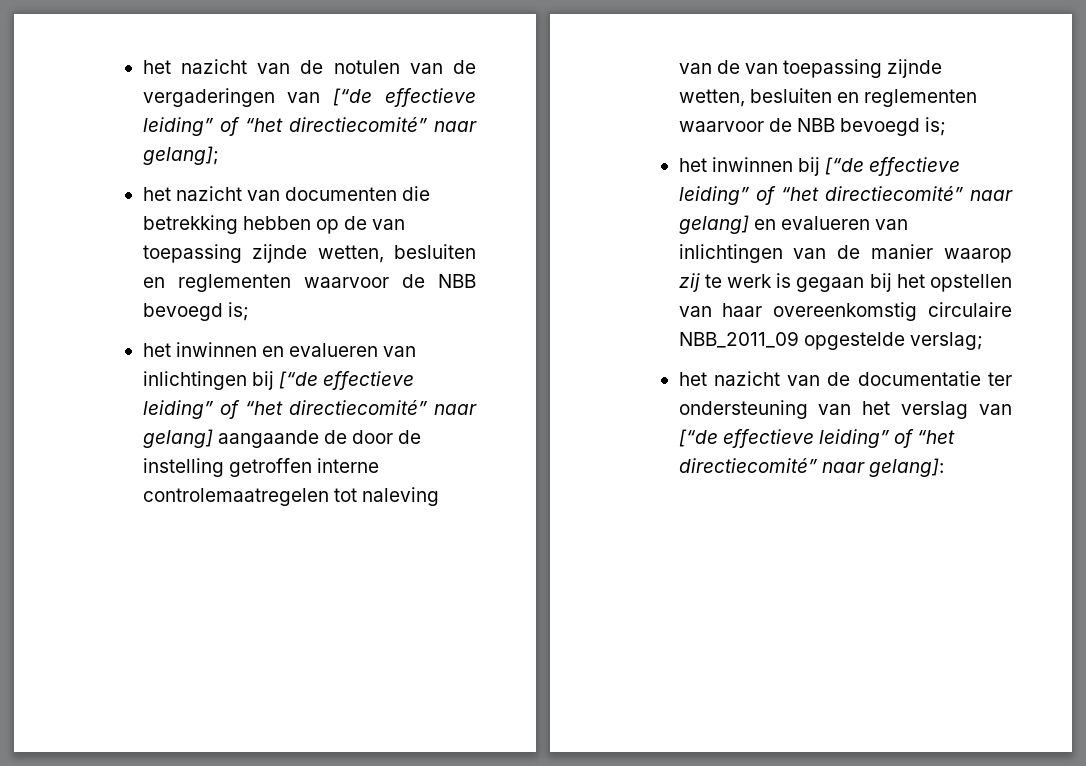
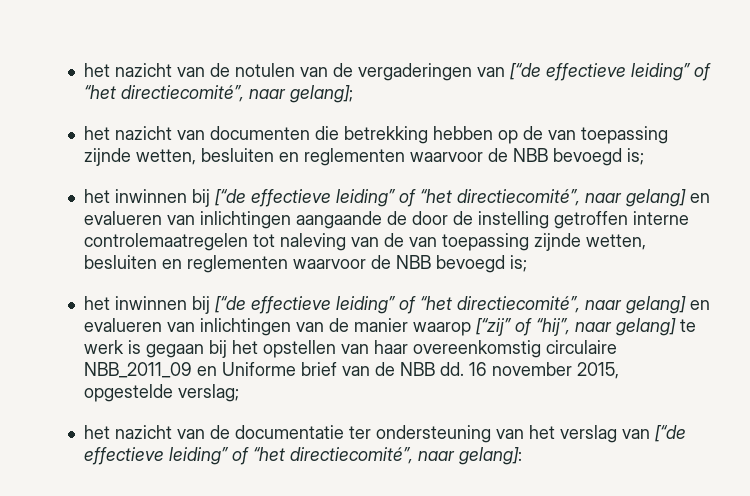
[288,117,428,132] directiecomité” -> [120,85,244,102] directiecomité”,
[261,343,417,357] [142,371,414,390] [142,400,477,419] [142,429,213,448] en evalueren van inlichtingen bij [“de effectieve leiding” of “het directiecomité” naar gelang] -> [191,189,710,207] [83,211,291,229] bij [“de effectieve leiding” of “het directiecomité”, naar gelang] en evalueren van inlichtingen
[824,186,964,201] directiecomité” -> [456,296,580,313] directiecomité”,
[678,273,700,292] zij -> [475,318,676,336] [“zij” of “hij”, naar gelang]
(799, 339) none -> [196,362,619,379] en Uniforme brief van de NBB dd. 16 november 2015,
[678,458,818,473] directiecomité” -> [289,447,413,464] directiecomité”,

